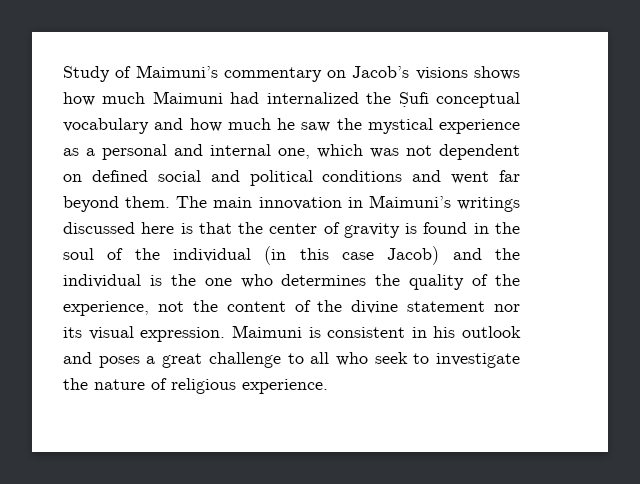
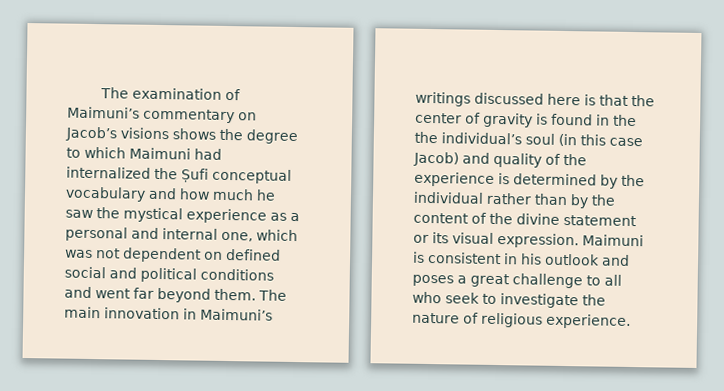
[63,66,110,82] Study -> [100,87,223,100] The examination
[63,92,146,106] how much -> [219,128,298,145] [66,146,126,159] the degree to which
[63,248,251,262] soul of the individual -> [414,131,555,145] the individual’s soul
[494,248,520,260] [63,274,521,290] [63,301,184,316] the individual is the one who determines the quality of the experience, not -> [493,152,587,168] [414,171,645,189] [413,191,589,209] quality of the experience is determined by the individual rather than by
[494,304,520,312] nor -> [413,234,429,243] or

